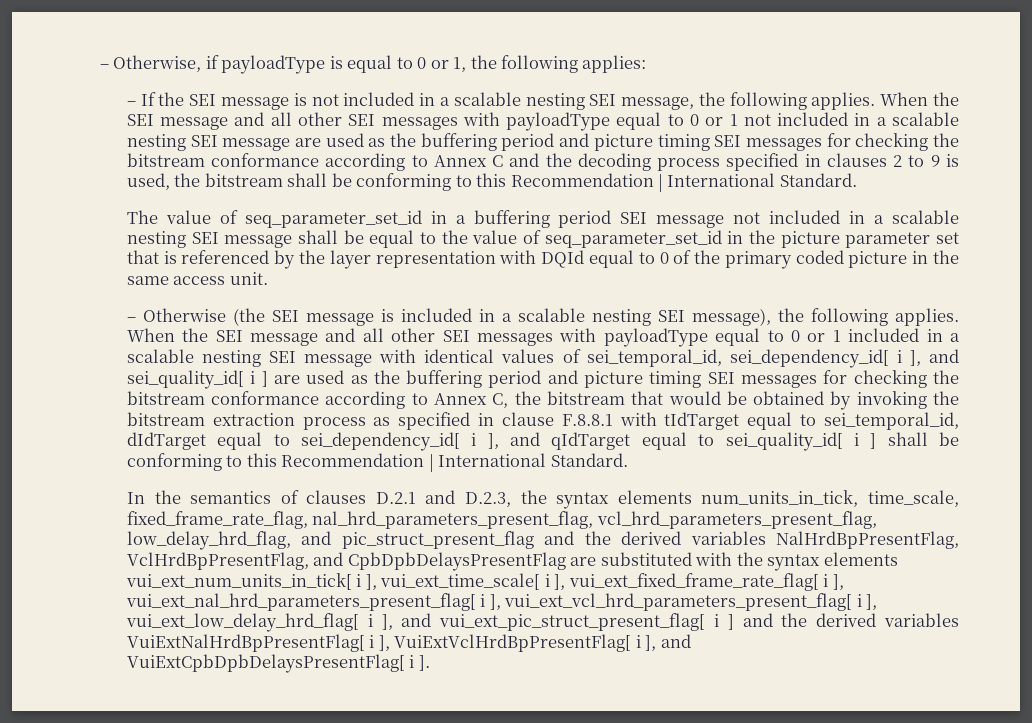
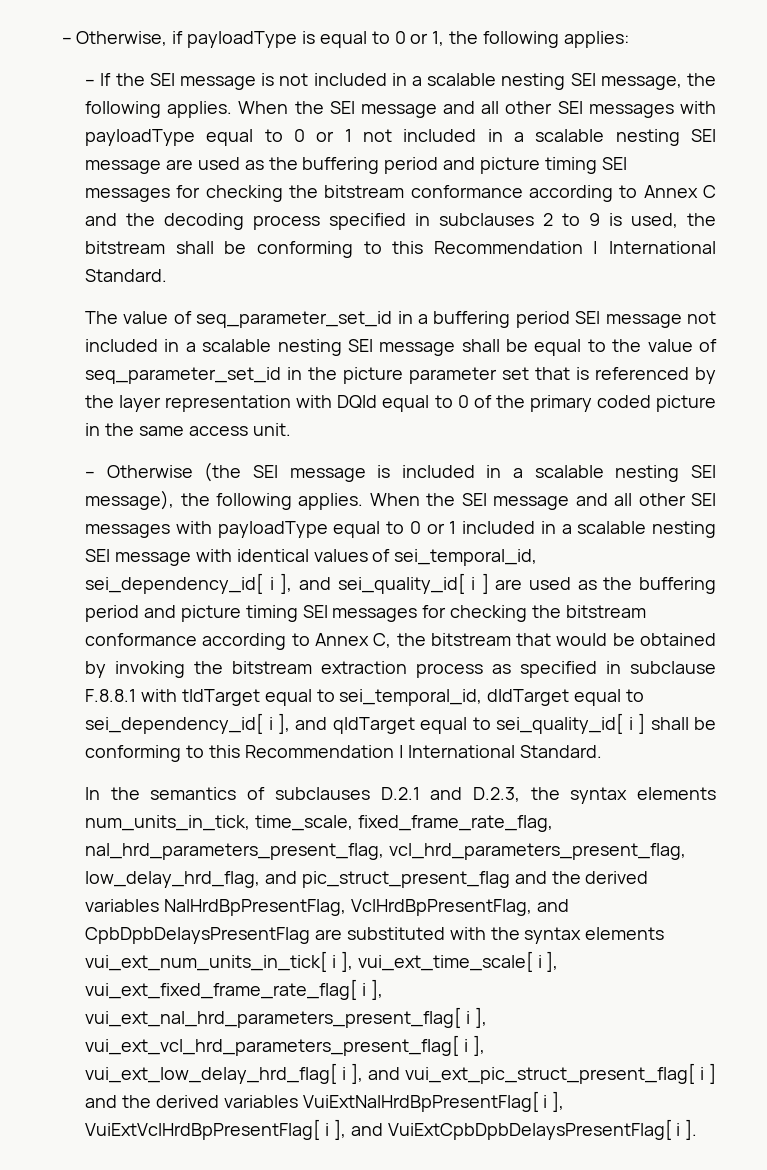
[826,153,887,167] clauses -> [439,213,535,226] subclauses
[501,412,554,426] clause -> [630,661,716,674] subclause
[306,490,367,504] clauses -> [274,787,370,800] subclauses

